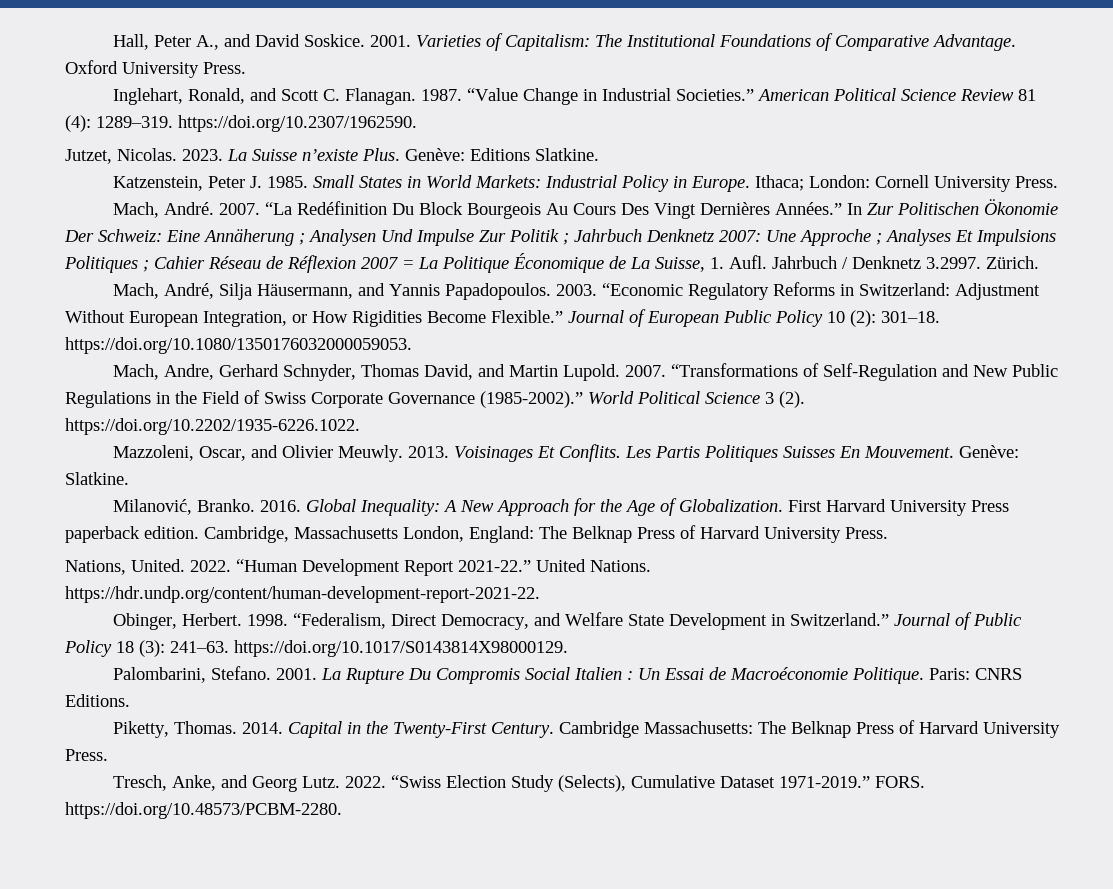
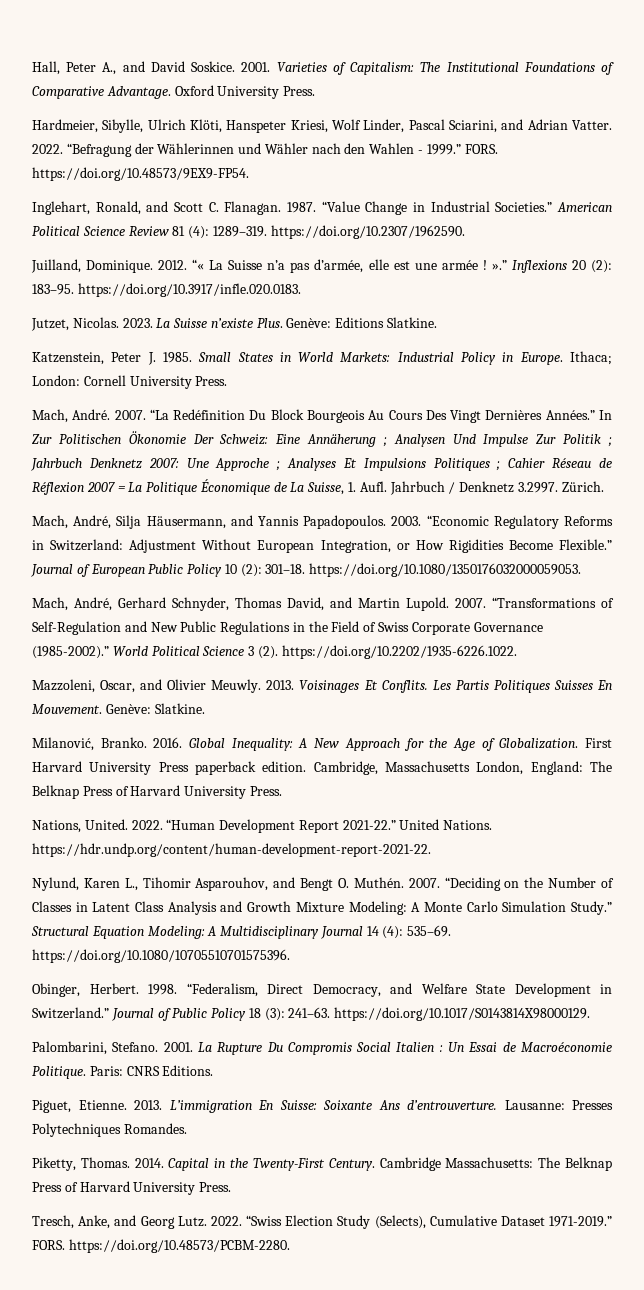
(246, 68) none -> [32,119,612,133] [32,143,498,157] [32,167,249,181] // Hardmeier, Sibylle, Ulrich Klöti, Hanspeter Kriesi, Wolf Linder, Pascal Sciarini, and Adrian Vatter. 2022. “Befragung der Wählerinnen und Wähler nach den Wahlen - 1999.” FORS. https://doi.org/10.48573/9EX9-FP54.
(417, 123) none -> [31,259,612,273] [32,283,301,297] // Juilland, Dominique. 2012. “« La Suisse n’a pas d’armée, elle est une armée ! ».” Inflexions 20 (2): 183–95. https://doi.org/10.3917/infle.020.0183.
[163,364,214,380] Andre, -> [74,597,112,611] André,
(540, 594) none -> [32,877,614,891] [32,901,612,915] [31,925,452,939] [32,949,290,963] // Nylund, Karen L., Tihomir Asparouhov, and Bengt O. Muthén. 2007. “Deciding on the Number of Classes in Latent Class Analysis and Growth Mixture Modeling: A Monte Carlo Simulation Study.” Structural Equation Modeling: A Multidisciplinary Journal 14 (4): 535–69. https://doi.org/10.1080/10705510701575396.
(130, 700) none -> [32,1100,613,1113] [32,1123,187,1137] // Piguet, Etienne. 2013. L’immigration En Suisse: Soixante Ans d’entrouverture. Lausanne: Presses Polytechniques Romandes.

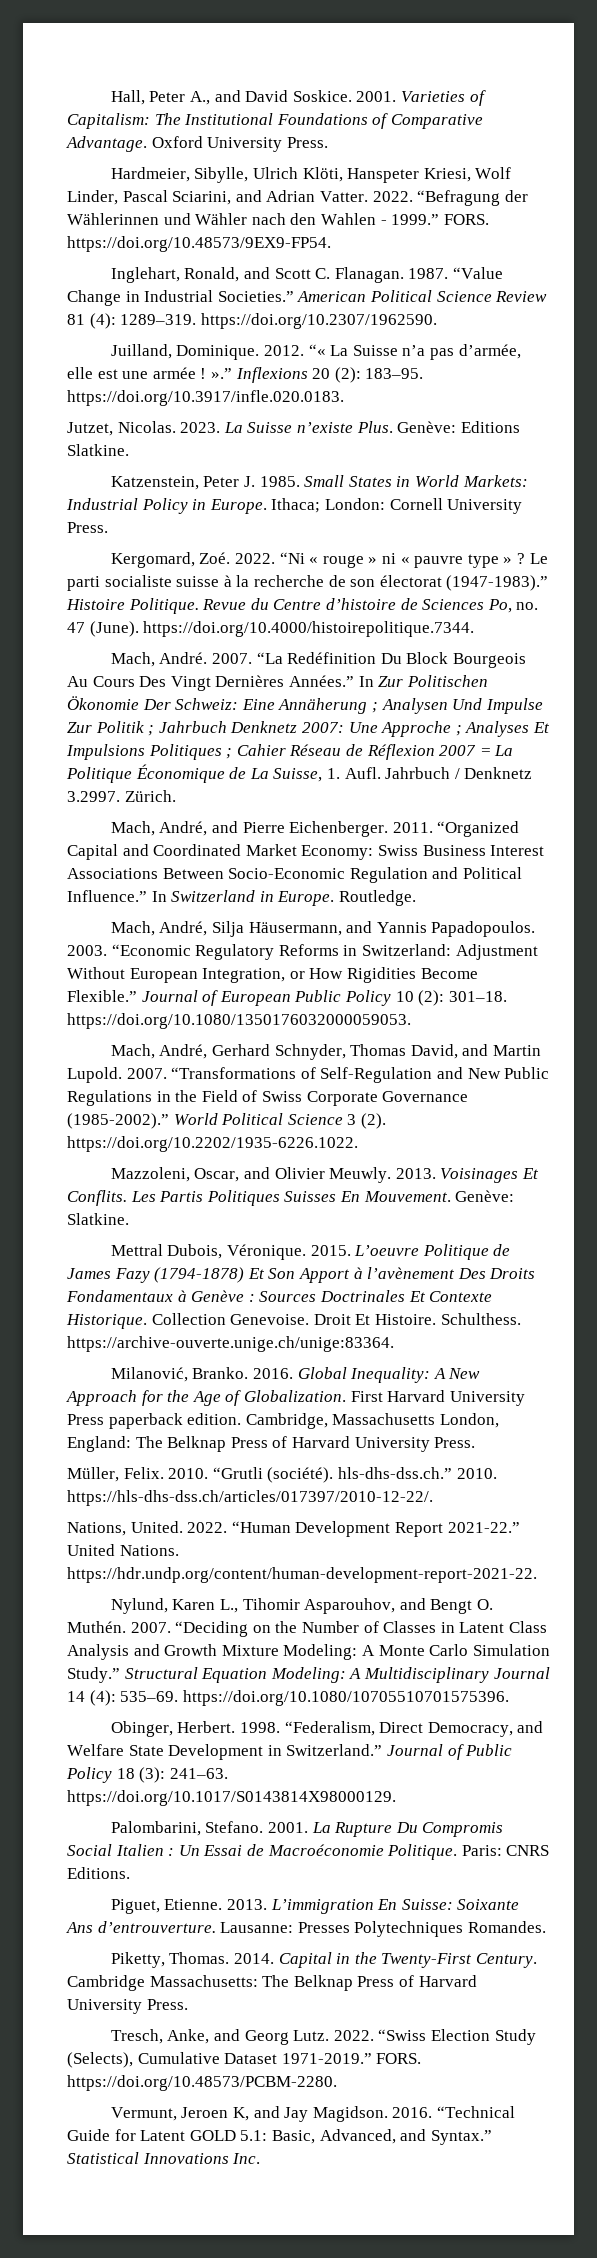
(228, 381) none -> [110,552,548,568] [67,575,549,591] [66,598,539,614] [67,621,475,637] // Kergomard, Zoé. 2022. “Ni « rouge » ni « pauvre type » ? Le parti socialiste suisse à la recherche de son électorat (1947-1983).” Histoire Politique. Revue du Centre d’histoire de Sciences Po, no. 47 (June). https://doi.org/10.4000/histoirepolitique.7344.
(604, 486) none -> [110,821,520,837] [67,844,545,860] [67,867,522,883] [67,890,416,906] // Mach, André, and Pierre Eichenberger. 2011. “Organized Capital and Coordinated Market Economy: Swiss Business Interest Associations Between Socio-Economic Regulation and Political Influence.” In Switzerland in Europe. Routledge.
(205, 708) none -> [110,1244,511,1260] [67,1267,536,1283] [66,1290,493,1302] [66,1313,521,1329] [67,1336,394,1352] // Mettral Dubois, Véronique. 2015. L’oeuvre Politique de James Fazy (1794-1878) Et Son Apport à l’avènement Des Droits Fondamentaux à Genève : Sources Doctrinales Et Contexte Historique. Collection Genevoise. Droit Et Histoire. Schulthess. https://archive-ouverte.unige.ch/unige:83364.
(282, 791) none -> [67,1467,497,1483] [67,1490,433,1506] // Müller, Felix. 2010. “Grutli (société). hls-dhs-dss.ch.” 2010. https://hls-dhs-dss.ch/articles/017397/2010-12-22/.
(290, 1246) none -> [110,2106,516,2122] [67,2129,492,2145] [67,2152,261,2164] // Vermunt, Jeroen K, and Jay Magidson. 2016. “Technical Guide for Latent GOLD 5.1: Basic, Advanced, and Syntax.” Statistical Innovations Inc.

